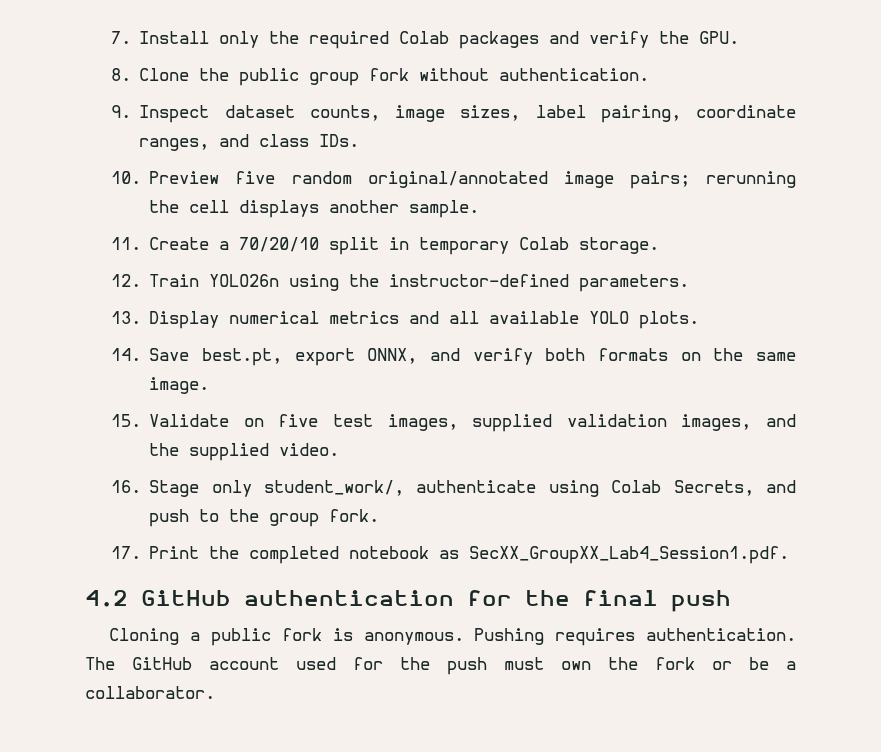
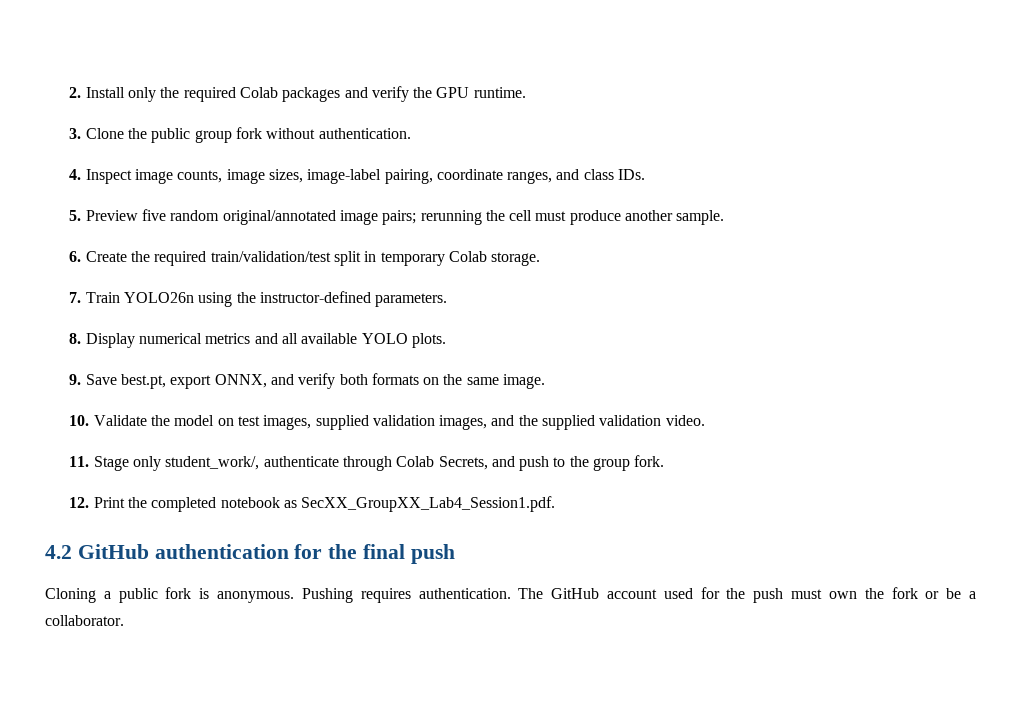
[110,31,131,44] 7. -> [69,87,82,98] 2.
[699,31,740,44] [110,68,131,81] GPU. // 8. -> [436,87,526,98] [69,128,82,139] GPU runtime. // 3.
[110,105,295,123] 9. Inspect dataset -> [69,169,173,184] 4. Inspect image
[535,105,586,118] label -> [307,169,382,184] image-label
[110,171,141,184] 10. -> [69,210,82,221] 5.
[239,200,320,218] displays -> [535,210,621,225] must produce
[110,237,320,252] 11. Create a 70/20/10 -> [69,251,331,266] 6. Create the required train/validation/test
[110,274,141,287] 12. -> [69,292,82,303] 7.
[110,311,141,324] 13. -> [69,333,82,344] 8.
[110,348,141,361] 14. -> [69,374,82,385] 9.
[110,414,319,427] 15. Validate on five -> [69,415,234,426] 10. Validate the model on
(270, 452) none -> [599,415,662,426] validation
[110,480,141,493] 16. -> [69,456,90,467] 11.
[548,480,599,497] using -> [342,456,392,471] through
[110,546,141,559] 17. -> [69,497,90,508] 12.

